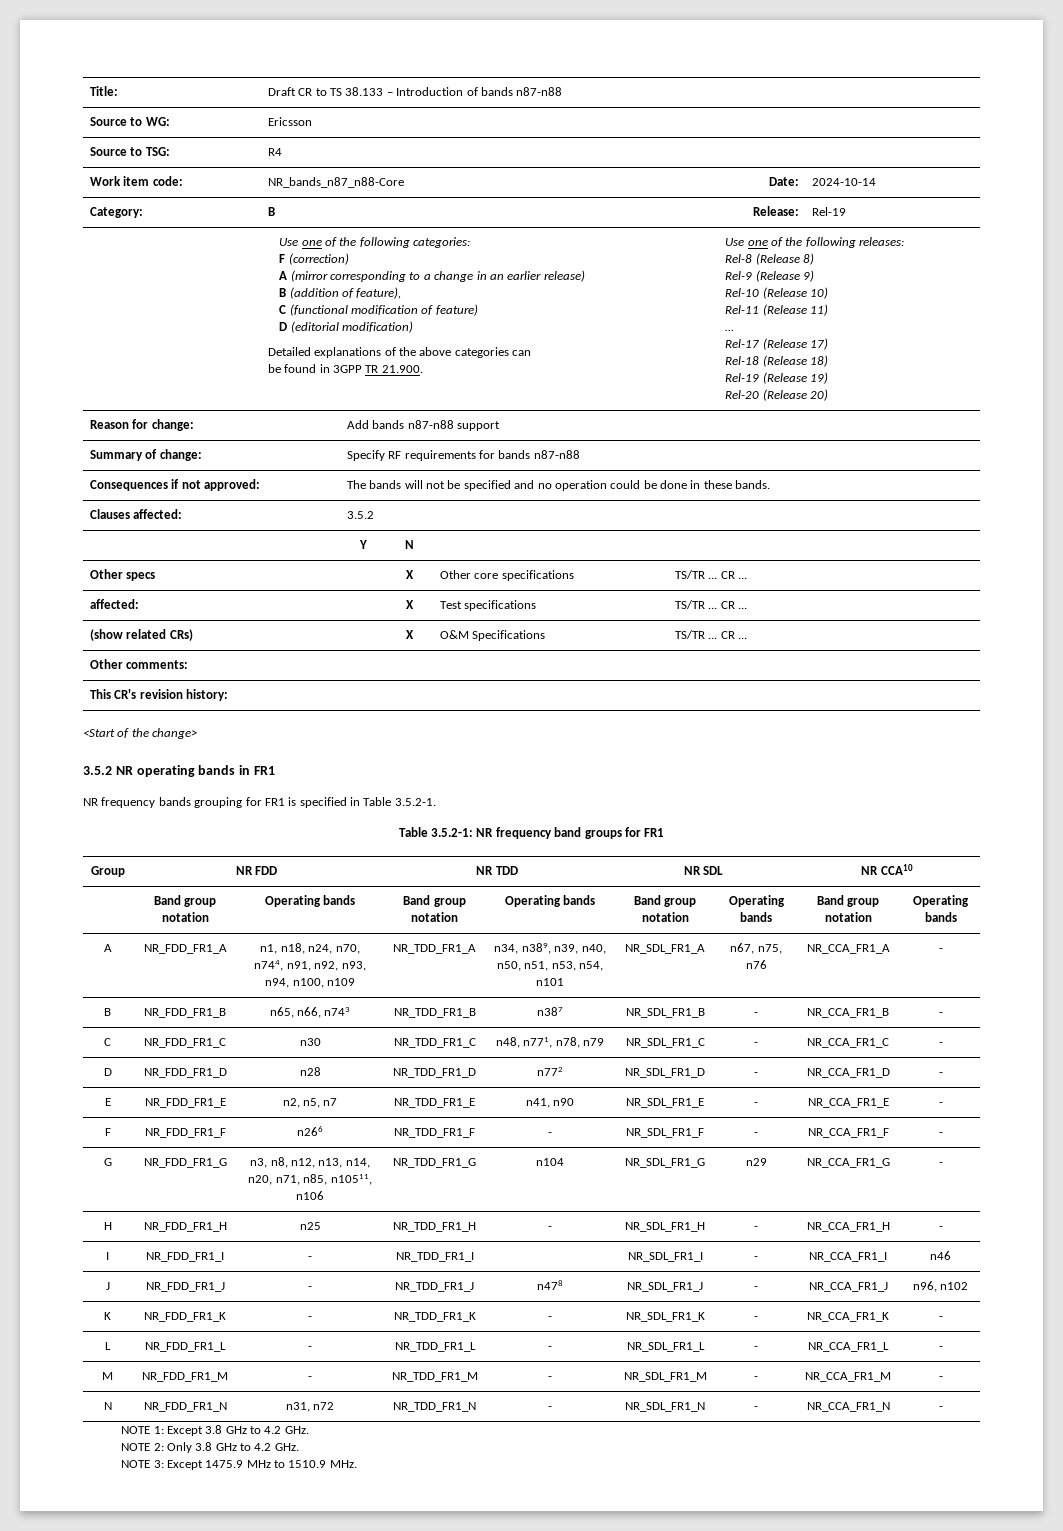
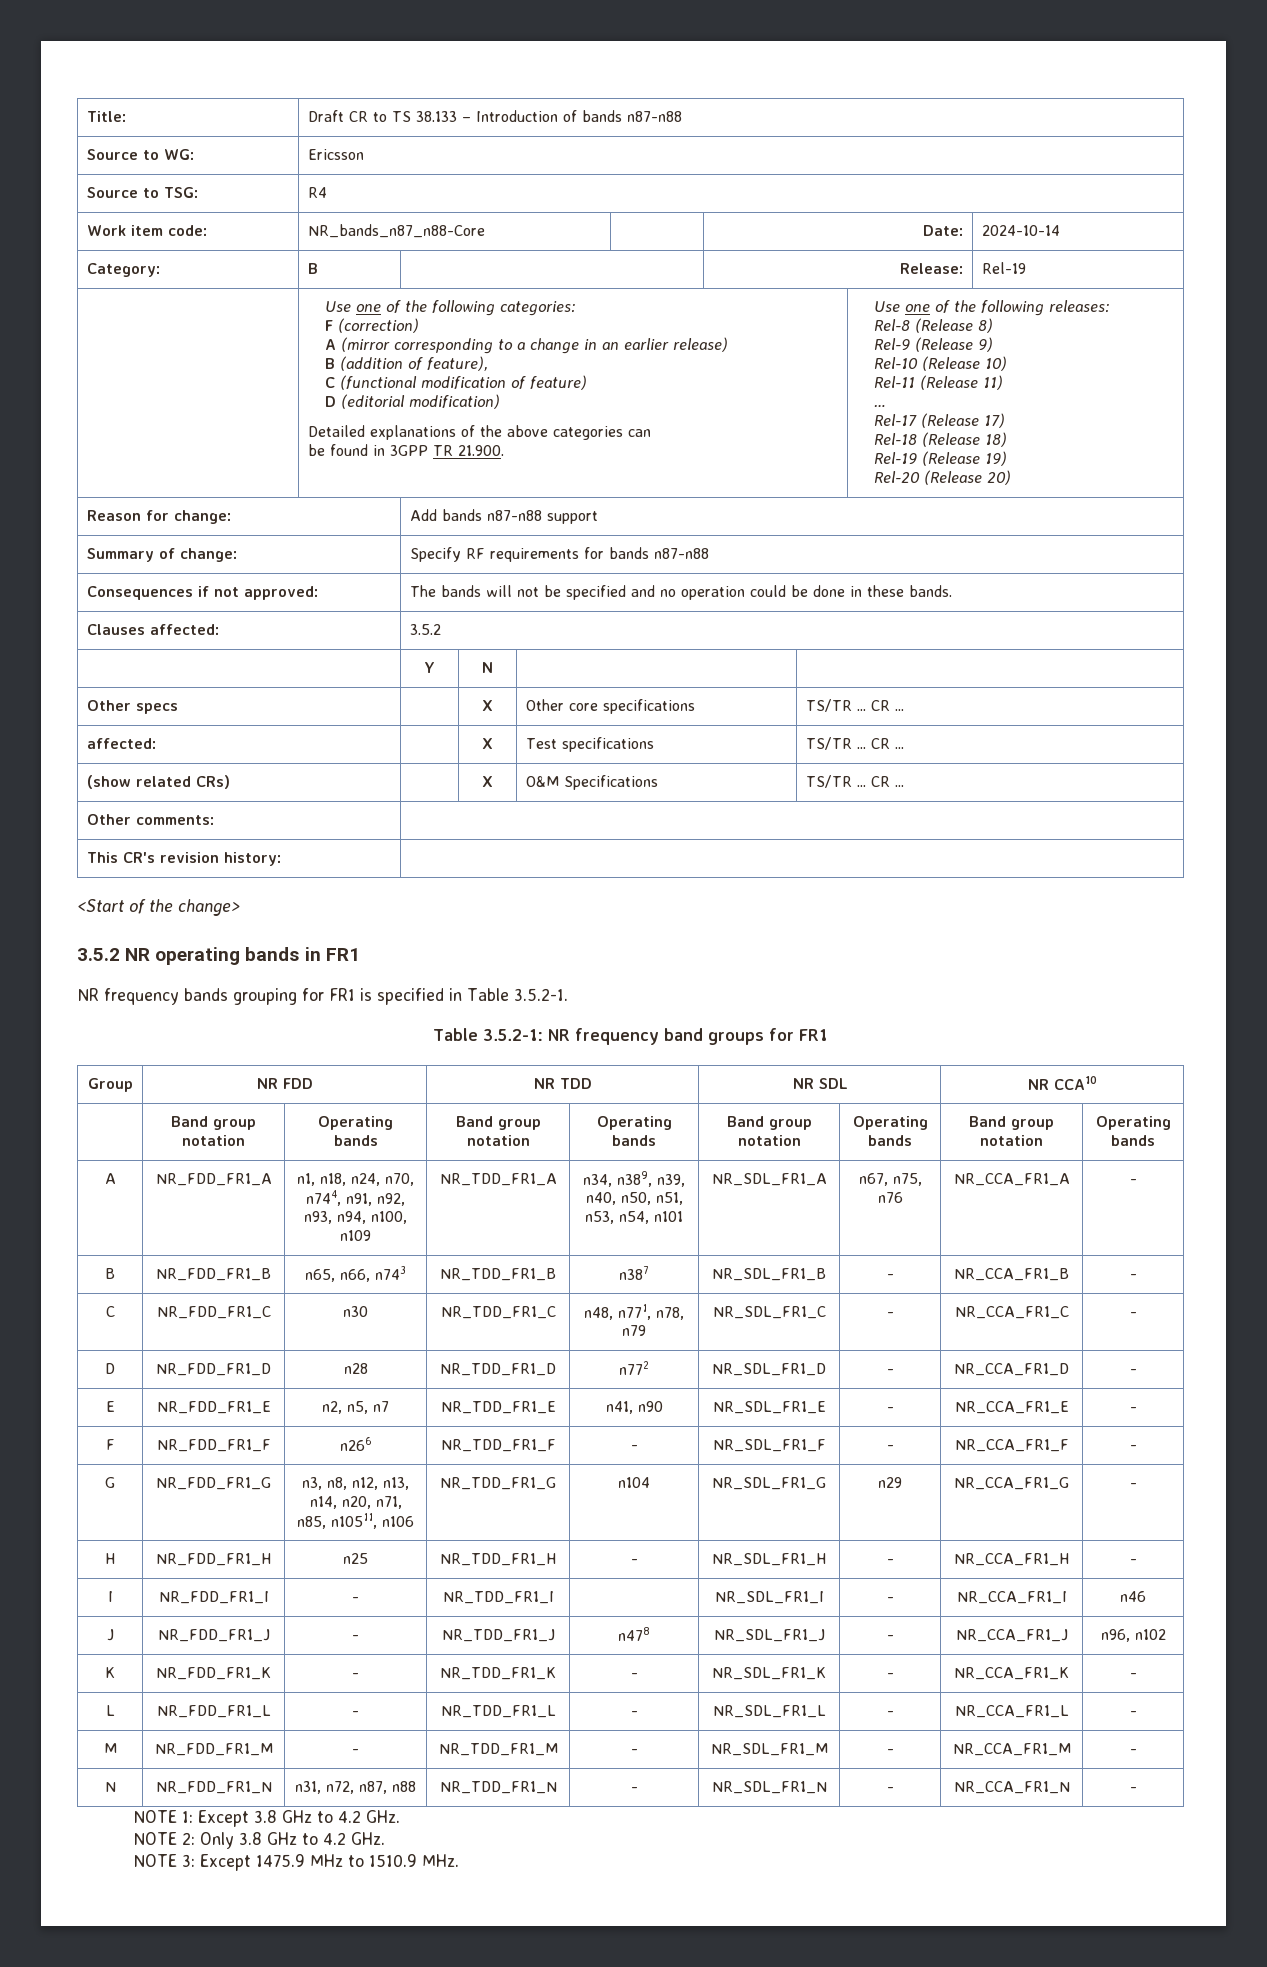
[313,1402,335,1410] n72 -> [326,1781,416,1794] n72, n87, n88

